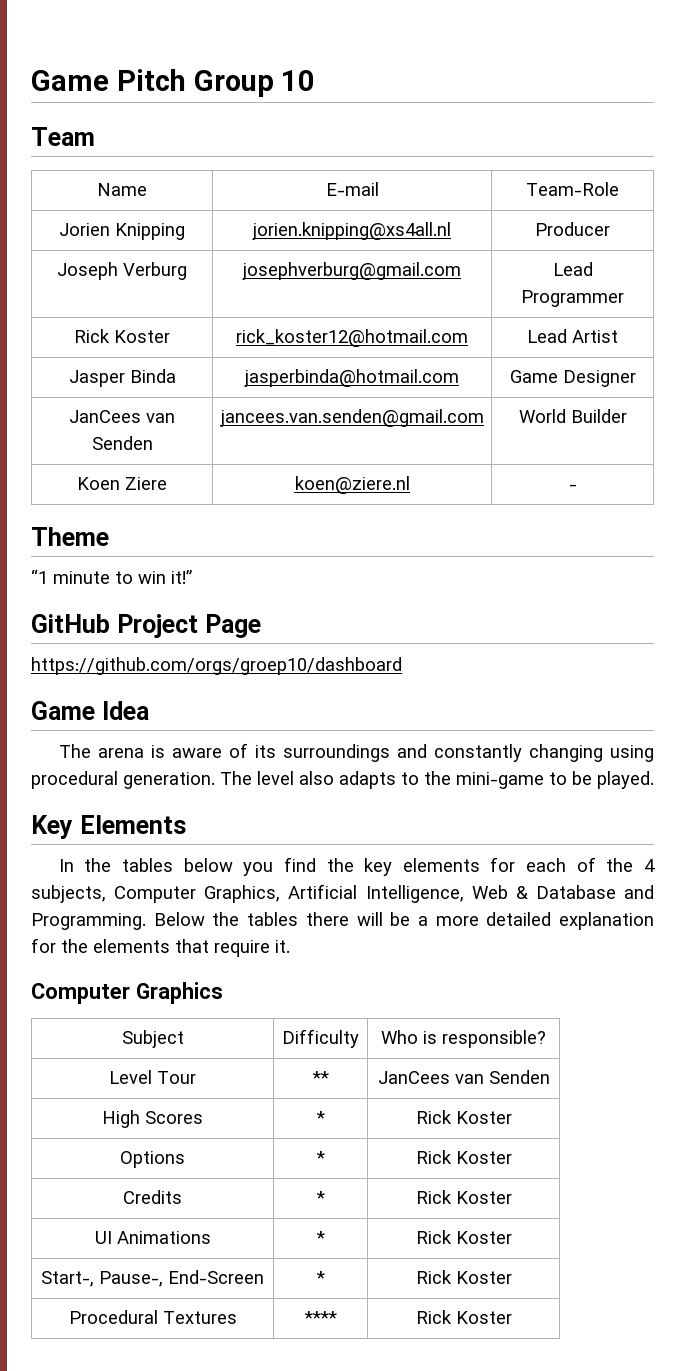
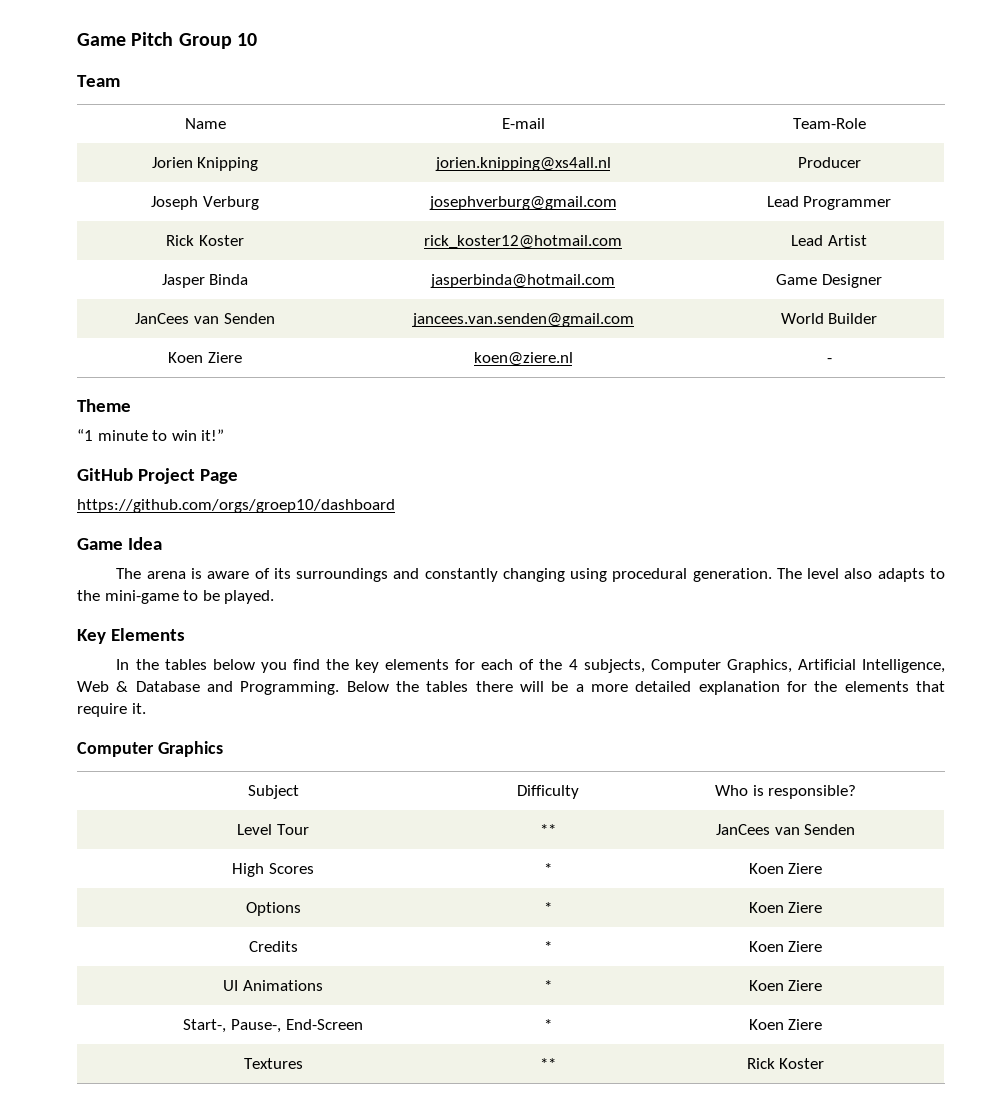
[415,1110,512,1124] Rick Koster -> [748,863,823,874] Koen Ziere
[415,1150,512,1164] Rick Koster -> [748,902,823,913] Koen Ziere
[415,1190,512,1204] Rick Koster -> [748,941,823,952] Koen Ziere
[415,1230,512,1244] Rick Koster -> [748,980,823,991] Koen Ziere
[415,1270,512,1284] [68,1310,158,1324] Rick Koster // Procedural -> [748,1019,823,1030] Koen Ziere //
[303,1311,337,1324] **** -> [539,1058,556,1069] **

